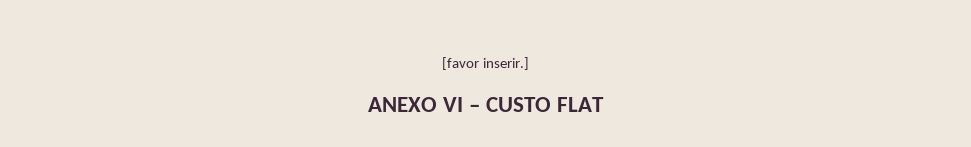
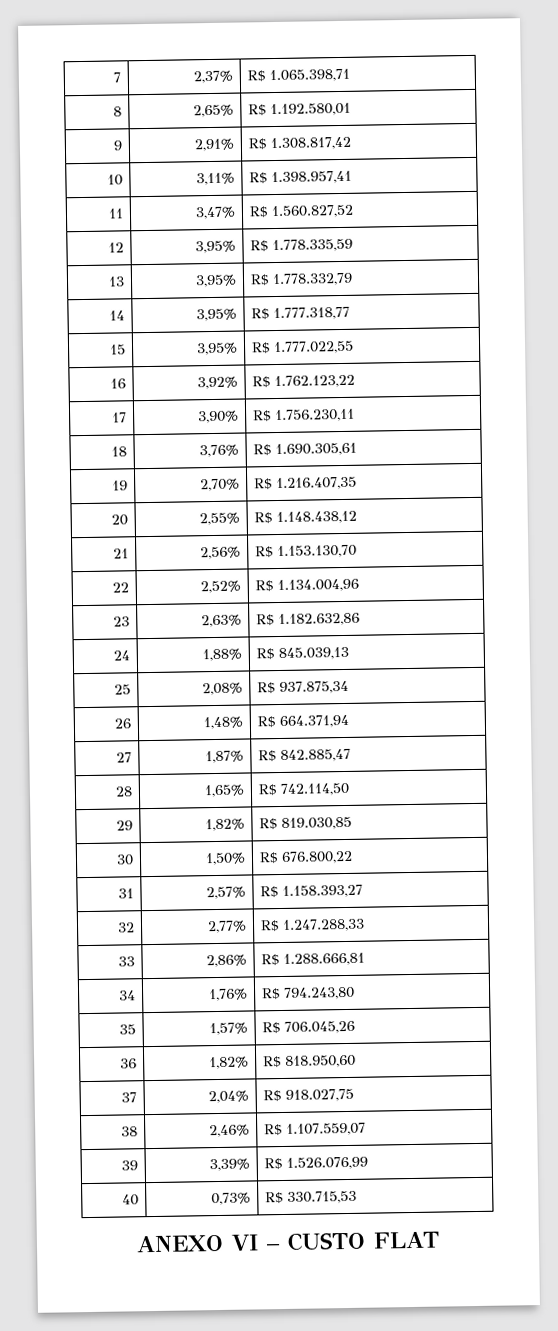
[442,57,529,70] [favor inserir.] -> [112,72,121,83] [192,70,233,84] [247,68,351,83] [112,106,122,117] [192,104,234,118] [248,102,352,117] [112,140,122,151] [193,138,234,152] [248,136,352,151] [106,174,123,186] [195,172,235,186] [249,170,353,185] [107,208,124,219] [194,206,236,220] [249,204,355,219] [107,242,124,253] [194,240,236,254] [250,238,354,253] [107,276,125,287] [194,274,237,288] [250,272,354,287] [108,310,125,321] [195,308,237,322] [251,306,351,321] [108,344,126,355] [195,342,238,356] [251,340,355,355] [109,378,126,389] [196,376,238,390] [252,374,356,389] [111,412,127,423] [197,410,239,424] [253,408,356,423] [110,446,127,457] [198,444,239,458] [253,442,358,457] [111,480,128,491] [199,478,240,492] [254,476,358,491] [110,514,128,526] [198,512,240,526] [254,510,358,525] [112,548,129,559] [199,546,241,560] [255,544,358,559] [111,582,129,593] [199,580,241,594] [255,578,360,593] [112,616,130,627] [200,614,242,628] [256,612,361,627] [112,650,130,661] [201,648,242,662] [256,646,350,661] [113,684,131,695] [201,682,243,696] [257,680,350,694] [113,718,131,729] [202,716,243,730] [257,714,350,728] [115,752,132,763] [204,750,244,764] [258,748,352,762] [114,786,133,797] [203,784,245,798] [258,782,351,796] [115,820,133,831] [204,818,245,832] [259,816,353,830] [115,854,134,866] [204,852,246,866] [259,850,354,864] [117,888,134,899] [205,886,246,900] [260,884,364,898] [116,922,135,933] [206,920,247,934] [260,918,366,932] [117,956,135,967] [205,954,247,968] [261,952,366,966] [118,990,136,1001] [208,988,248,1002] [262,986,356,1000] [118,1024,136,1035] [208,1022,248,1036] [262,1020,356,1034] [119,1058,137,1069] [208,1056,249,1070] [263,1054,357,1068] [120,1092,137,1103] [207,1090,249,1104] [263,1088,355,1102] [120,1126,138,1137] [208,1124,250,1138] [264,1122,367,1136] [120,1160,138,1171] [208,1158,250,1172] [264,1156,369,1170] [121,1194,139,1206] [210,1192,251,1206] [265,1190,358,1204] 7 | 2,37% | R$ 1.065.398,71 // 8 | 2,65% | R$ 1.192.580,01 // 9 | 2,91% | R$ 1.308.817,42 // 10 | 3,11% | R$ 1.398.957,41 // 11 | 3,47% | R$ 1.560.827,52 // 12 | 3,95% | R$ 1.778.335,59 // 13 | 3,95% | R$ 1.778.332,79 // 14 | 3,95% | R$ 1.777.318,77 // 15 | 3,95% | R$ 1.777.022,55 // 16 | 3,92% | R$ 1.762.123,22 // 17 | 3,90% | R$ 1.756.230,11 // 18 | 3,76% | R$ 1.690.305,61 // 19 | 2,70% | R$ 1.216.407,35 // 20 | 2,55% | R$ 1.148.438,12 // 21 | 2,56% | R$ 1.153.130,70 // 22 | 2,52% | R$ 1.134.004,96 // 23 | 2,63% | R$ 1.182.632,86 // 24 | 1,88% | R$ 845.039,13 // 25 | 2,08% | R$ 937.875,34 // 26 | 1,48% | R$ 664.371,94 // 27 | 1,87% | R$ 842.885,47 // 28 | 1,65% | R$ 742.114,50 // 29 | 1,82% | R$ 819.030,85 // 30 | 1,50% | R$ 676.800,22 // 31 | 2,57% | R$ 1.158.393,27 // 32 | 2,77% | R$ 1.247.288,33 // 33 | 2,86% | R$ 1.288.666,81 // 34 | 1,76% | R$ 794.243,80 // 35 | 1,57% | R$ 706.045,26 // 36 | 1,82% | R$ 818.950,60 // 37 | 2,04% | R$ 918.027,75 // 38 | 2,46% | R$ 1.107.559,07 // 39 | 3,39% | R$ 1.526.076,99 // 40 | 0,73% | R$ 330.715,53

